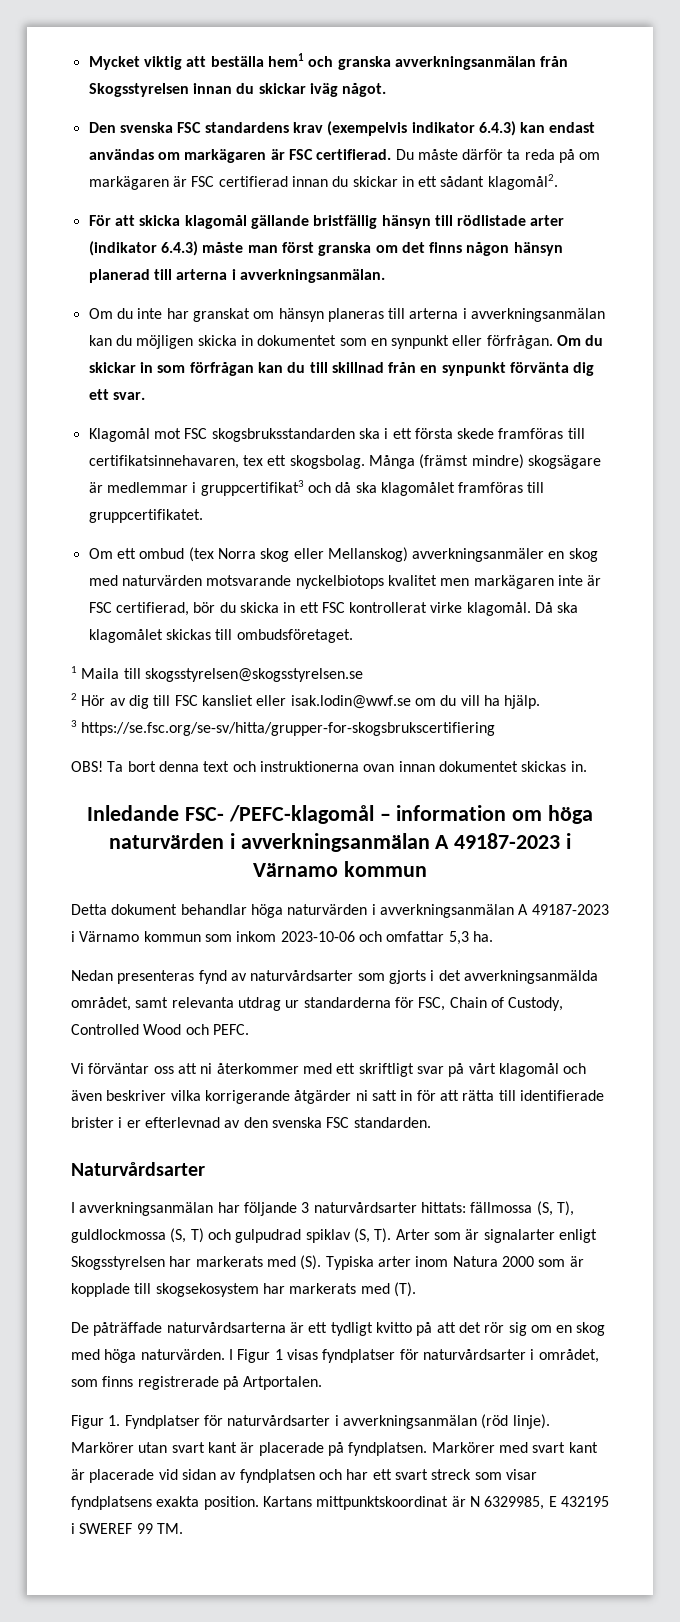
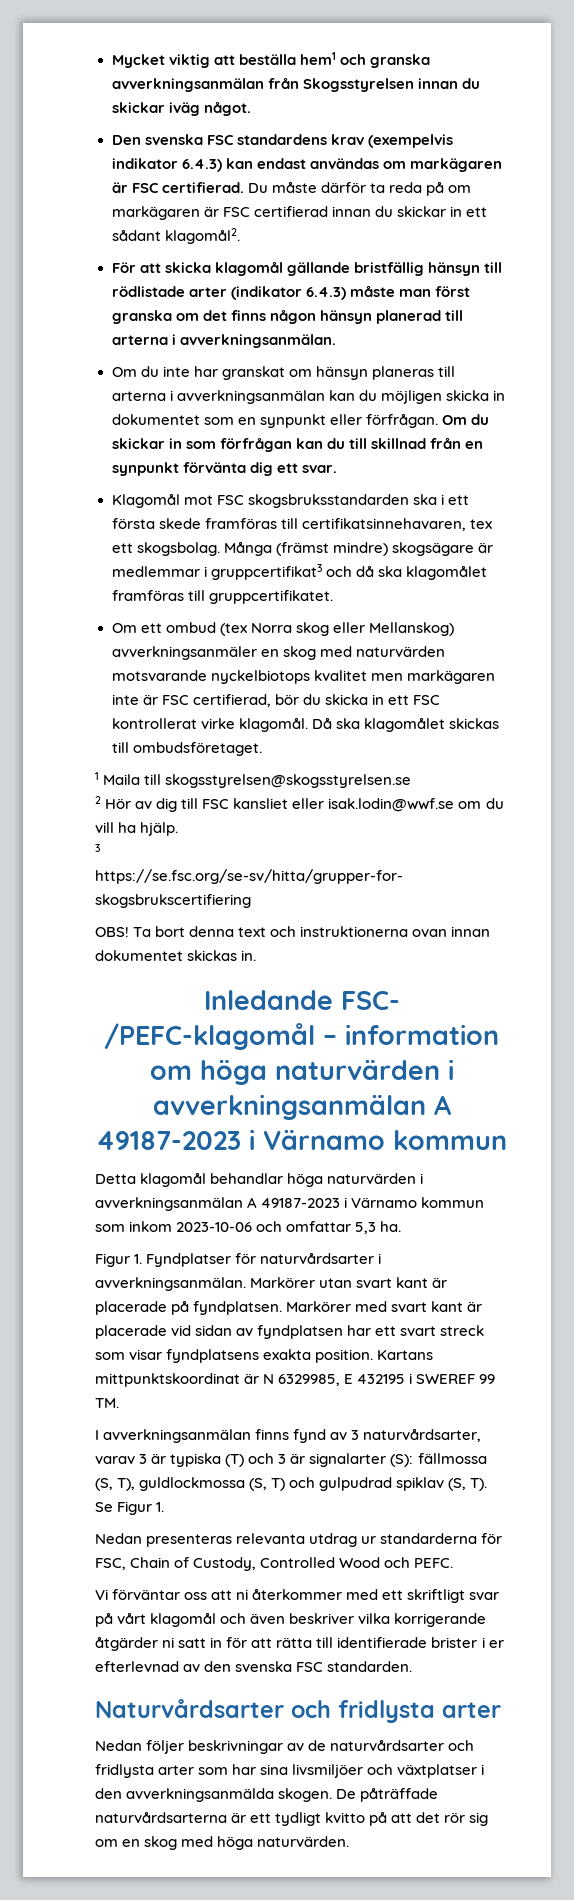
[111,904,178,915] dokument -> [140,1172,207,1187] klagomål
[71,970,598,984] [71,997,169,1011] Nedan presenteras fynd av naturvårdsarter som gjorts i det avverkningsanmälda området, samt -> [95,1252,382,1267] [95,1277,448,1291] [95,1300,483,1315] [95,1325,485,1339] [95,1349,434,1363] [95,1373,496,1387] [95,1398,119,1408] [95,1428,482,1443] [95,1453,487,1467] [95,1477,488,1491] [95,1501,165,1515] [95,1533,233,1547] Figur 1. Fyndplatser för naturvårdsarter i avverkningsanmälan. Markörer utan svart kant är placerade på fyndplatsen. Markörer med svart kant är placerade vid sidan av fyndplatsen har ett svart streck som visar fyndplatsens exakta position. Kartans mittpunktskoordinat är N 6329985, E 432195 i SWEREF 99 TM. // I avverkningsanmälan finns fynd av 3 naturvårdsarter, varav 3 är typiska (T) och 3 är signalarter (S): fällmossa (S, T), guldlockmossa (S, T) och gulpudrad spiklav (S, T). Se Figur 1. // Nedan presenteras
[71,1201,574,1216] [71,1228,597,1243] [71,1255,584,1270] [71,1282,416,1297] // I avverkningsanmälan har följande 3 naturvårdsarter hittats: fällmossa (S, T), guldlockmossa (S, T) och gulpudrad spiklav (S, T). Arter som är signalarter enligt Skogsstyrelsen har markerats med (S). Typiska arter inom Natura 2000 som är kopplade till skogsekosystem har markerats med (T). // -> [291,1700,501,1723] [95,1739,475,1754] [95,1764,485,1778] [95,1788,333,1802] och fridlysta arter // Nedan följer beskrivningar av de naturvårdsarter och fridlysta arter som har sina livsmiljöer och växtplatser i den avverkningsanmälda skogen.
[228,1349,599,1363] [71,1376,323,1390] [71,1414,550,1429] [71,1442,598,1456] [71,1469,537,1483] [71,1496,609,1510] [71,1523,183,1534] I Figur 1 visas fyndplatser för naturvårdsarter i området, som finns registrerade på Artportalen. // Figur 1. Fyndplatser för naturvårdsarter i avverkningsanmälan (röd linje). Markörer utan svart kant är placerade på fyndplatsen. Markörer med svart kant är placerade vid sidan av fyndplatsen och har ett svart streck som visar fyndplatsens exakta position. Kartans mittpunktskoordinat är N 6329985, E 432195 i SWEREF 99 TM. -> (350, 1841) none

